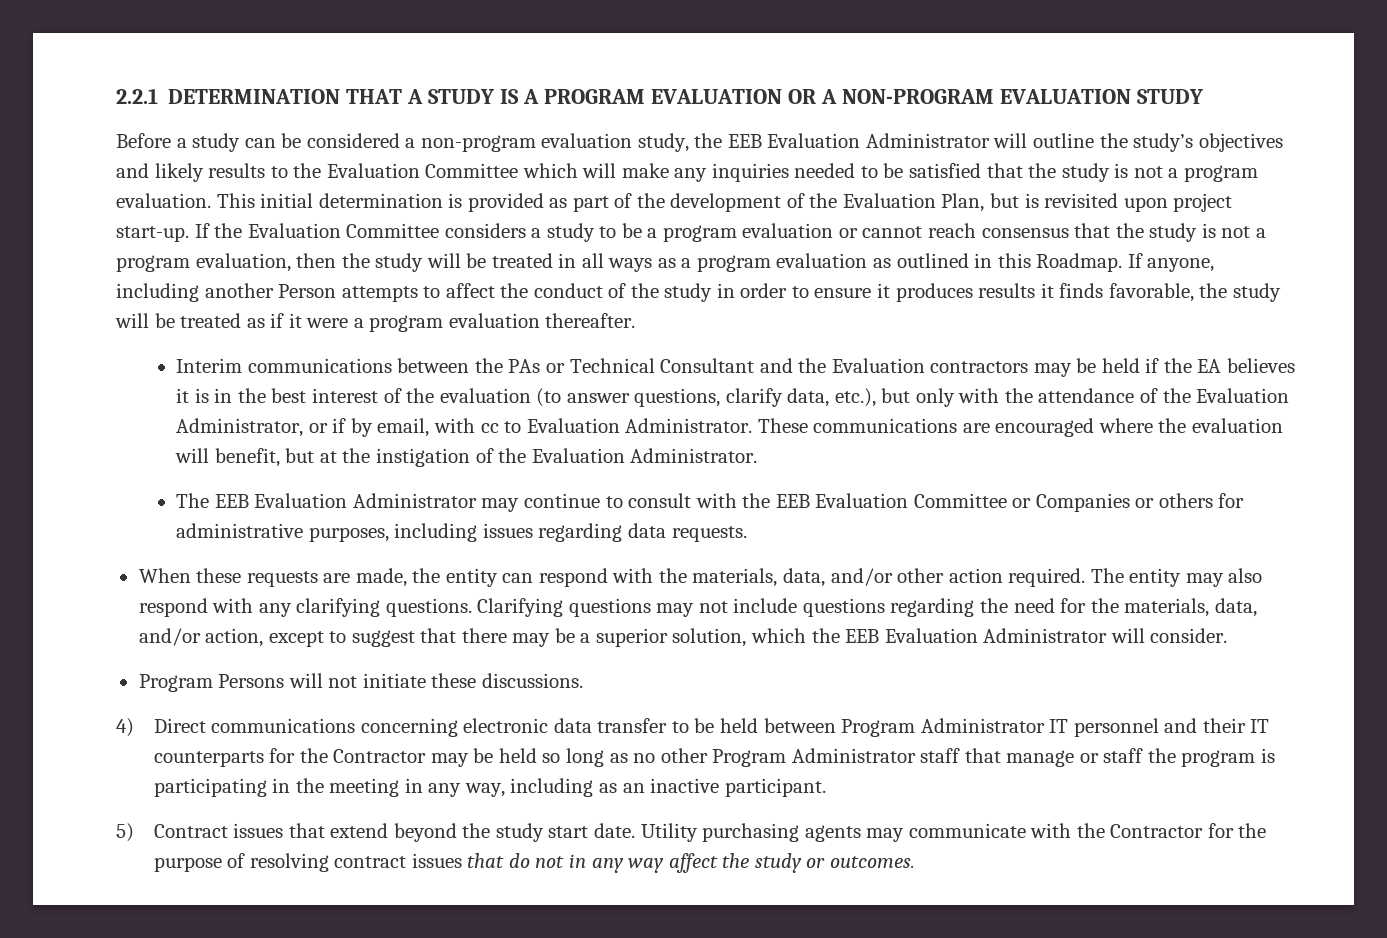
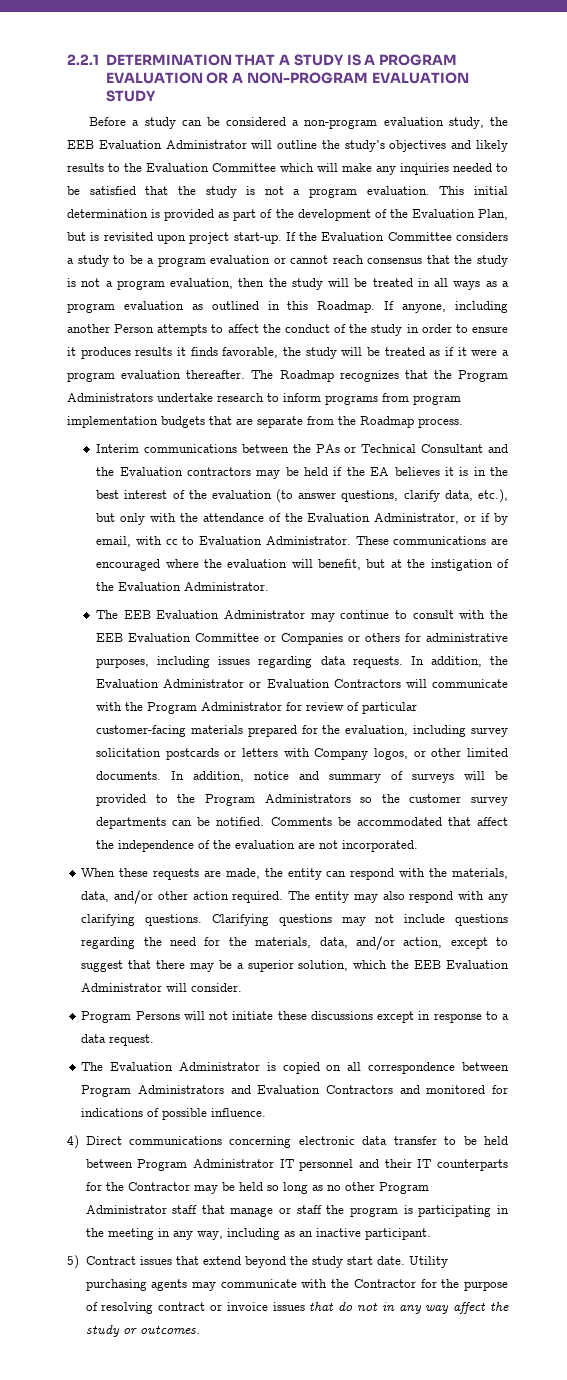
(636, 320) none -> [251,370,508,382] [67,393,461,405] [67,416,463,428] The Roadmap recognizes that the Program Administrators undertake research to inform programs from program implementation budgets that are separate from the Roadmap process.
(747, 534) none -> [410,656,509,667] [96,679,508,688] [96,702,418,714] [96,725,509,737] [96,748,509,760] [96,771,509,783] [96,794,509,806] [96,817,509,829] [96,840,419,852] In addition, the Evaluation Administrator or Evaluation Contractors will communicate with the Program Administrator for review of particular customer-facing materials prepared for the evaluation, including survey solicitation postcards or letters with Company logos, or other limited documents. In addition, notice and summary of surveys will be provided to the Program Administrators so the customer survey departments can be notified. Comments be accommodated that affect the independence of the evaluation are not incorporated.
[481,673,583,688] discussions. -> [310,1011,510,1023] [81,1034,155,1046] [81,1062,509,1074] [81,1085,508,1097] [81,1108,267,1120] discussions except in response to a data request. // The Evaluation Administrator is copied on all correspondence between Program Administrators and Evaluation Contractors and monitored for indications of possible influence.
(407, 862) none -> [209,1302,268,1311] or invoice

